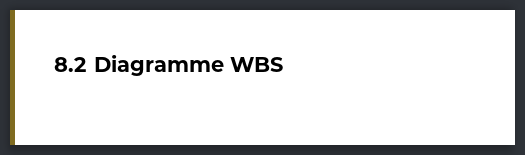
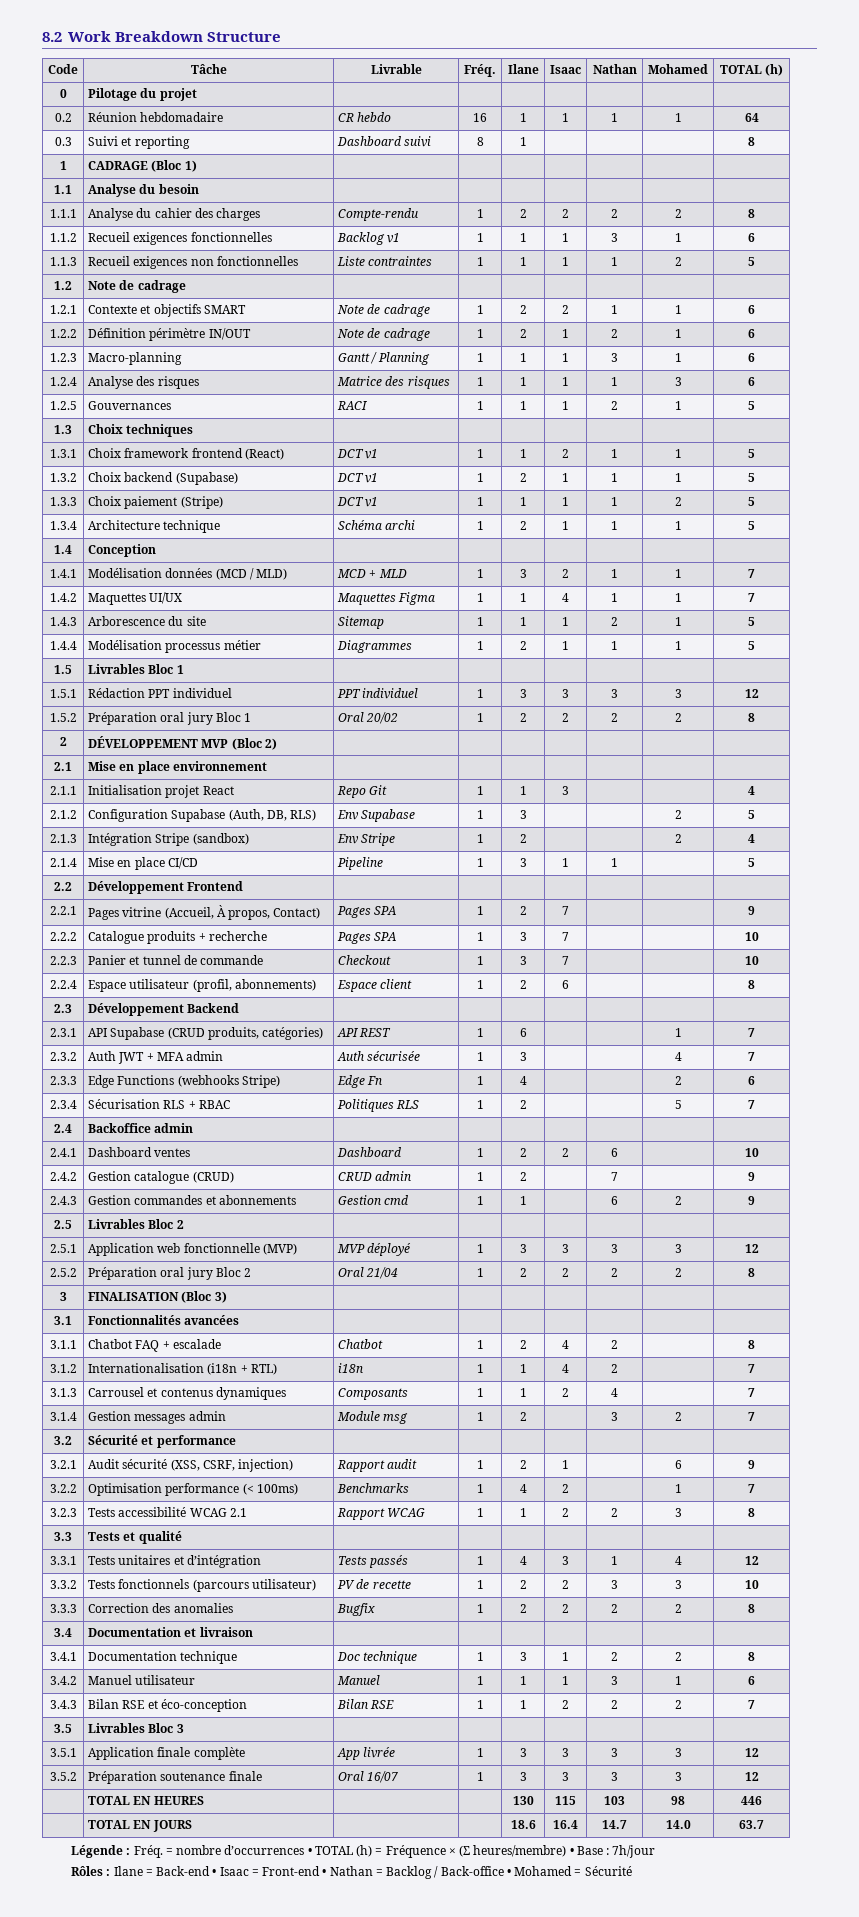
[93,55,283,76] Diagramme WBS -> [68,31,282,42] [48,64,78,74] [190,64,227,74] [370,64,422,74] [464,64,496,77] [507,64,539,74] [550,65,581,74] [592,64,637,74] [648,64,708,74] [719,64,784,76] [59,89,67,98] [88,88,197,101] [54,113,72,122] [88,112,224,122] [338,112,392,122] [473,113,487,122] [519,113,527,122] [562,113,569,122] [611,113,618,122] [674,113,682,122] [744,113,759,122] [54,137,72,146] [88,136,190,149] [337,136,432,147] [476,137,484,146] [519,137,527,146] [748,137,755,146] [59,161,67,170] [88,160,197,172] [54,185,72,194] [88,184,199,197] [49,209,77,218] [88,208,261,221] [338,208,419,221] [476,209,484,218] [519,209,527,218] [562,209,569,218] [611,209,618,218] [674,209,682,218] [748,209,755,218] [49,233,77,242] [88,232,272,245] [337,232,401,245] [476,233,484,242] [519,233,527,242] [562,233,569,242] [611,233,618,242] [674,233,682,242] [748,233,755,242] [49,257,77,266] [88,256,298,269] [337,256,433,266] [476,257,484,266] [519,257,527,266] [562,257,569,266] [611,257,618,266] [674,257,682,266] [748,257,755,266] [54,281,72,290] [88,280,186,293] [49,305,77,314] [88,304,246,317] [337,304,430,317] [476,305,484,314] [519,305,527,314] [562,305,569,314] [611,305,618,314] [674,305,682,314] [748,305,755,314] [49,329,77,338] [88,328,251,341] [337,328,430,341] [476,329,484,338] [519,329,527,338] [562,329,569,338] [611,329,618,338] [674,329,682,338] [748,329,755,338] [49,353,77,362] [88,352,183,365] [338,352,430,365] [476,353,484,362] [519,353,527,362] [562,353,569,362] [611,353,618,362] [674,353,682,362] [748,353,755,362] [49,377,77,386] [88,376,199,389] [337,376,450,389] [476,377,484,386] [519,377,527,386] [562,377,569,386] [611,377,618,386] [674,377,682,386] [748,377,755,386] [49,401,77,410] [88,401,172,410] [337,401,369,410] [476,401,484,410] [519,401,527,410] [562,401,569,410] [611,401,618,410] [674,401,682,410] [748,401,755,410] [54,425,72,434] [88,424,194,437] [49,449,77,458] [88,448,284,460] [337,449,379,459] [476,449,484,458] [519,449,527,458] [562,449,569,458] [611,449,618,458] [674,449,682,458] [748,449,755,458] [49,473,77,482] [88,472,238,485] [337,473,379,483] [476,473,484,482] [519,473,527,482] [562,473,569,482] [611,473,618,482] [674,473,682,482] [748,473,755,482] [49,497,77,506] [88,496,223,509] [337,497,379,507] [476,497,484,506] [519,497,527,506] [562,497,569,506] [611,497,618,506] [674,497,682,506] [748,497,755,506] [49,521,77,530] [88,520,221,533] [338,520,416,530] [476,521,484,530] [519,521,527,530] [562,521,569,530] [611,521,618,530] [674,521,682,530] [748,521,755,530] [54,545,72,554] [88,544,157,557] [49,569,77,578] [88,568,288,580] [337,569,407,578] [476,569,484,578] [519,569,527,578] [562,569,569,578] [611,569,618,578] [674,569,682,578] [748,569,755,578] [49,593,77,602] [88,592,183,605] [337,592,436,605] [476,593,484,602] [519,593,527,602] [562,593,569,602] [611,593,618,602] [674,593,682,602] [748,593,755,602] [49,617,77,626] [88,616,206,626] [338,616,385,629] [476,617,484,626] [519,617,527,626] [562,617,569,626] [611,617,618,626] [674,617,682,626] [748,617,755,626] [49,641,77,650] [88,640,261,653] [337,640,413,653] [476,641,484,650] [519,641,527,650] [562,641,569,650] [611,641,618,650] [674,641,682,650] [748,641,755,650] [54,665,72,674] [88,664,184,674] [49,689,77,698] [88,688,232,698] [337,688,419,699] [476,689,484,698] [519,689,527,698] [562,689,569,698] [611,689,618,698] [674,689,682,698] [744,689,759,698] [49,713,77,722] [88,712,252,725] [338,712,399,724] [476,713,484,722] [519,713,527,722] [562,713,569,722] [611,713,618,722] [674,713,682,722] [748,713,755,722] [59,737,67,746] [88,736,277,750] [54,762,72,771] [88,761,267,774] [49,786,77,795] [88,785,234,798] [337,785,388,798] [476,786,484,795] [519,786,527,795] [562,786,569,795] [748,786,755,795] [49,810,77,819] [88,809,317,822] [337,809,416,822] [476,810,484,819] [519,810,527,819] [674,810,682,819] [748,810,755,819] [49,834,77,843] [88,833,249,846] [337,833,396,846] [476,834,484,843] [519,834,527,843] [674,834,682,843] [748,834,755,843] [49,858,77,867] [88,857,198,870] [337,857,384,870] [476,858,484,867] [519,858,527,867] [562,858,569,867] [611,858,618,867] [748,858,755,867] [54,882,72,891] [88,881,244,894] [49,906,77,915] [88,905,321,920] [337,906,397,918] [476,906,484,915] [519,906,527,915] [562,906,569,915] [748,906,755,915] [49,932,77,941] [88,931,267,944] [337,932,397,944] [476,932,484,941] [519,932,527,941] [562,932,569,941] [744,932,759,941] [49,956,77,965] [88,955,264,965] [338,955,392,965] [476,956,484,965] [519,956,527,965] [562,956,569,965] [744,956,759,965] [49,980,77,989] [88,979,316,992] [337,979,413,992] [476,980,484,989] [519,980,527,989] [562,980,569,989] [748,980,755,989] [54,1004,72,1013] [88,1003,240,1016] [49,1028,77,1037] [88,1027,324,1040] [337,1028,392,1037] [476,1028,484,1037] [519,1028,527,1037] [674,1028,682,1037] [748,1028,755,1037] [49,1052,77,1061] [88,1051,224,1064] [337,1051,421,1061] [476,1052,484,1061] [519,1052,527,1061] [674,1052,682,1061] [748,1052,755,1061] [49,1076,77,1085] [88,1075,280,1088] [337,1075,383,1088] [476,1076,484,1085] [519,1076,527,1085] [674,1076,682,1085] [748,1076,755,1085] [49,1100,77,1109] [88,1099,230,1109] [337,1099,420,1112] [476,1100,484,1109] [519,1100,527,1109] [674,1100,682,1109] [748,1100,755,1109] [54,1124,72,1133] [88,1123,194,1133] [49,1148,77,1157] [88,1147,191,1157] [337,1147,402,1157] [476,1148,484,1157] [519,1148,527,1157] [562,1148,569,1157] [611,1148,618,1157] [744,1148,759,1157] [49,1172,77,1181] [88,1171,234,1184] [338,1171,412,1181] [476,1172,484,1181] [519,1172,527,1181] [611,1172,618,1181] [748,1172,755,1181] [49,1196,77,1205] [88,1195,296,1205] [338,1195,409,1205] [476,1196,484,1205] [519,1196,527,1205] [611,1196,618,1205] [674,1196,682,1205] [748,1196,755,1205] [54,1220,72,1229] [88,1219,184,1229] [49,1244,77,1253] [88,1243,297,1256] [337,1243,412,1256] [476,1244,484,1253] [519,1244,527,1253] [562,1244,569,1253] [611,1244,618,1253] [674,1244,682,1253] [744,1244,759,1253] [49,1268,77,1277] [88,1267,252,1280] [338,1267,399,1279] [476,1268,484,1277] [519,1268,527,1277] [562,1268,569,1277] [611,1268,618,1277] [674,1268,682,1277] [748,1268,755,1277] [59,1292,67,1301] [88,1291,227,1303] [54,1316,72,1325] [88,1315,240,1325] [49,1340,77,1349] [88,1339,221,1352] [338,1339,384,1349] [476,1340,484,1349] [519,1340,527,1349] [562,1340,569,1349] [611,1340,618,1349] [748,1340,755,1349] [49,1364,77,1373] [88,1363,277,1375] [338,1363,364,1373] [476,1364,484,1373] [519,1364,527,1373] [562,1364,569,1373] [611,1364,618,1373] [748,1364,755,1373] [49,1388,77,1397] [88,1387,286,1400] [338,1388,409,1400] [476,1388,484,1397] [519,1388,527,1397] [562,1388,569,1397] [611,1388,618,1397] [748,1388,755,1397] [49,1412,77,1421] [88,1411,226,1424] [337,1411,409,1424] [476,1412,484,1421] [519,1412,527,1421] [611,1412,618,1421] [674,1412,682,1421] [748,1412,755,1421] [54,1436,72,1445] [88,1435,236,1448] [49,1460,77,1469] [88,1459,294,1472] [337,1459,418,1472] [476,1460,484,1469] [519,1460,527,1469] [562,1460,569,1469] [674,1460,682,1469] [748,1460,755,1469] [49,1484,77,1493] [88,1483,298,1496] [337,1483,410,1493] [476,1484,484,1493] [519,1484,527,1493] [562,1484,569,1493] [674,1484,682,1493] [748,1484,755,1493] [49,1508,77,1517] [88,1507,247,1517] [337,1508,426,1520] [476,1508,484,1517] [519,1508,527,1517] [562,1508,569,1517] [611,1508,618,1517] [674,1508,682,1517] [748,1508,755,1517] [54,1532,72,1541] [88,1531,182,1544] [49,1556,77,1565] [88,1555,261,1568] [338,1555,409,1568] [476,1556,484,1565] [519,1556,527,1565] [562,1556,569,1565] [611,1556,618,1565] [674,1556,682,1565] [744,1556,759,1565] [49,1580,77,1589] [88,1579,316,1592] [337,1579,411,1589] [476,1580,484,1589] [519,1580,527,1589] [562,1580,569,1589] [611,1580,618,1589] [674,1580,682,1589] [744,1580,759,1589] [49,1604,77,1613] [88,1603,233,1613] [337,1603,376,1616] [476,1604,484,1613] [519,1604,527,1613] [562,1604,569,1613] [611,1604,618,1613] [674,1604,682,1613] [748,1604,755,1613] [54,1628,72,1637] [88,1627,253,1637] [49,1652,77,1661] [88,1651,238,1664] [337,1651,418,1664] [476,1652,484,1661] [519,1652,527,1661] [562,1652,569,1661] [611,1652,618,1661] [674,1652,682,1661] [748,1652,755,1661] [49,1676,77,1685] [88,1675,196,1685] [337,1675,381,1685] [476,1676,484,1685] [519,1676,527,1685] [562,1676,569,1685] [611,1676,618,1685] [674,1676,682,1685] [748,1676,755,1685] [49,1700,77,1709] [88,1699,247,1712] [337,1699,395,1709] [476,1700,484,1709] [519,1700,527,1709] [562,1700,569,1709] [611,1700,618,1709] [674,1700,682,1709] [748,1700,755,1709] [54,1724,72,1733] [88,1723,184,1733] [49,1748,77,1757] [88,1747,245,1760] [337,1747,396,1760] [476,1748,484,1757] [519,1748,527,1757] [562,1748,569,1757] [611,1748,618,1757] [674,1748,682,1757] [744,1748,759,1757] [49,1772,77,1781] [88,1771,262,1784] [338,1771,399,1783] [476,1772,484,1781] [519,1772,527,1781] [562,1772,569,1781] [611,1772,618,1781] [674,1772,682,1781] [744,1772,759,1781] [88,1796,204,1805] [512,1796,534,1805] [555,1796,576,1805] [604,1796,625,1805] [671,1796,685,1805] [741,1796,762,1805] [88,1820,192,1832] [510,1820,536,1829] [553,1820,578,1829] [602,1820,627,1829] [665,1820,691,1829] [739,1820,764,1829] [71,1845,656,1858] [71,1866,632,1879] Work Breakdown Structure // Code | Tâche | Livrable | Fréq. | Ilane | Isaac | Nathan | Mohamed | TOTAL (h) // 0 | Pilotage du projet | | | | | | | // 0.2 | Réunion hebdomadaire | CR hebdo | 16 | 1 | 1 | 1 | 1 | 64 // 0.3 | Suivi et reporting | Dashboard suivi | 8 | 1 | | | | 8 // 1 | CADRAGE (Bloc 1) | | | | | | | // 1.1 | Analyse du besoin | | | | | | | // 1.1.1 | Analyse du cahier des charges | Compte-rendu | 1 | 2 | 2 | 2 | 2 | 8 // 1.1.2 | Recueil exigences fonctionnelles | Backlog v1 | 1 | 1 | 1 | 3 | 1 | 6 // 1.1.3 | Recueil exigences non fonctionnelles | Liste contraintes | 1 | 1 | 1 | 1 | 2 | 5 // 1.2 | Note de cadrage | | | | | | | // 1.2.1 | Contexte et objectifs SMART | Note de cadrage | 1 | 2 | 2 | 1 | 1 | 6 // 1.2.2 | Définition périmètre IN/OUT | Note de cadrage | 1 | 2 | 1 | 2 | 1 | 6 // 1.2.3 | Macro-planning | Gantt / Planning | 1 | 1 | 1 | 3 | 1 | 6 // 1.2.4 | Analyse des risques | Matrice des risques | 1 | 1 | 1 | 1 | 3 | 6 // 1.2.5 | Gouvernances | RACI | 1 | 1 | 1 | 2 | 1 | 5 // 1.3 | Choix techniques | | | | | | | // 1.3.1 | Choix framework frontend (React) | DCT v1 | 1 | 1 | 2 | 1 | 1 | 5 // 1.3.2 | Choix backend (Supabase) | DCT v1 | 1 | 2 | 1 | 1 | 1 | 5 // 1.3.3 | Choix paiement (Stripe) | DCT v1 | 1 | 1 | 1 | 1 | 2 | 5 // 1.3.4 | Architecture technique | Schéma archi | 1 | 2 | 1 | 1 | 1 | 5 // 1.4 | Conception | | | | | | | // 1.4.1 | Modélisation données (MCD / MLD) | MCD + MLD | 1 | 3 | 2 | 1 | 1 | 7 // 1.4.2 | Maquettes UI/UX | Maquettes Figma | 1 | 1 | 4 | 1 | 1 | 7 // 1.4.3 | Arborescence du site | Sitemap | 1 | 1 | 1 | 2 | 1 | 5 // 1.4.4 | Modélisation processus métier | Diagrammes | 1 | 2 | 1 | 1 | 1 | 5 // 1.5 | Livrables Bloc 1 | | | | | | | // 1.5.1 | Rédaction PPT individuel | PPT individuel | 1 | 3 | 3 | 3 | 3 | 12 // 1.5.2 | Préparation oral jury Bloc 1 | Oral 20/02 | 1 | 2 | 2 | 2 | 2 | 8 // 2 | DÉVELOPPEMENT MVP (Bloc 2) | | | | | | | // 2.1 | Mise en place environnement | | | | | | | // 2.1.1 | Initialisation projet React | Repo Git | 1 | 1 | 3 | | | 4 // 2.1.2 | Configuration Supabase (Auth, DB, RLS) | Env Supabase | 1 | 3 | | | 2 | 5 // 2.1.3 | Intégration Stripe (sandbox) | Env Stripe | 1 | 2 | | | 2 | 4 // 2.1.4 | Mise en place CI/CD | Pipeline | 1 | 3 | 1 | 1 | | 5 // 2.2 | Développement Frontend | | | | | | | // 2.2.1 | Pages vitrine (Accueil, À propos, Contact) | Pages SPA | 1 | 2 | 7 | | | 9 // 2.2.2 | Catalogue produits + recherche | Pages SPA | 1 | 3 | 7 | | | 10 // 2.2.3 | Panier et tunnel de commande | Checkout | 1 | 3 | 7 | | | 10 // 2.2.4 | Espace utilisateur (profil, abonnements) | Espace client | 1 | 2 | 6 | | | 8 // 2.3 | Développement Backend | | | | | | | // 2.3.1 | API Supabase (CRUD produits, catégories) | API REST | 1 | 6 | | | 1 | 7 // 2.3.2 | Auth JWT + MFA admin | Auth sécurisée | 1 | 3 | | | 4 | 7 // 2.3.3 | Edge Functions (webhooks Stripe) | Edge Fn | 1 | 4 | | | 2 | 6 // 2.3.4 | Sécurisation RLS + RBAC | Politiques RLS | 1 | 2 | | | 5 | 7 // 2.4 | Backoffice admin | | | | | | | // 2.4.1 | Dashboard ventes | Dashboard | 1 | 2 | 2 | 6 | | 10 // 2.4.2 | Gestion catalogue (CRUD) | CRUD admin | 1 | 2 | | 7 | | 9 // 2.4.3 | Gestion commandes et abonnements | Gestion cmd | 1 | 1 | | 6 | 2 | 9 // 2.5 | Livrables Bloc 2 | | | | | | | // 2.5.1 | Application web fonctionnelle (MVP) | MVP déployé | 1 | 3 | 3 | 3 | 3 | 12 // 2.5.2 | Préparation oral jury Bloc 2 | Oral 21/04 | 1 | 2 | 2 | 2 | 2 | 8 // 3 | FINALISATION (Bloc 3) | | | | | | | // 3.1 | Fonctionnalités avancées | | | | | | | // 3.1.1 | Chatbot FAQ + escalade | Chatbot | 1 | 2 | 4 | 2 | | 8 // 3.1.2 | Internationalisation (i18n + RTL) | i18n | 1 | 1 | 4 | 2 | | 7 // 3.1.3 | Carrousel et contenus dynamiques | Composants | 1 | 1 | 2 | 4 | | 7 // 3.1.4 | Gestion messages admin | Module msg | 1 | 2 | | 3 | 2 | 7 // 3.2 | Sécurité et performance | | | | | | | // 3.2.1 | Audit sécurité (XSS, CSRF, injection) | Rapport audit | 1 | 2 | 1 | | 6 | 9 // 3.2.2 | Optimisation performance (< 100ms) | Benchmarks | 1 | 4 | 2 | | 1 | 7 // 3.2.3 | Tests accessibilité WCAG 2.1 | Rapport WCAG | 1 | 1 | 2 | 2 | 3 | 8 // 3.3 | Tests et qualité | | | | | | | // 3.3.1 | Tests unitaires et d’intégration | Tests passés | 1 | 4 | 3 | 1 | 4 | 12 // 3.3.2 | Tests fonctionnels (parcours utilisateur) | PV de recette | 1 | 2 | 2 | 3 | 3 | 10 // 3.3.3 | Correction des anomalies | Bugfix | 1 | 2 | 2 | 2 | 2 | 8 // 3.4 | Documentation et livraison | | | | | | | // 3.4.1 | Documentation technique | Doc technique | 1 | 3 | 1 | 2 | 2 | 8 // 3.4.2 | Manuel utilisateur | Manuel | 1 | 1 | 1 | 3 | 1 | 6 // 3.4.3 | Bilan RSE et éco-conception | Bilan RSE | 1 | 1 | 2 | 2 | 2 | 7 // 3.5 | Livrables Bloc 3 | | | | | | | // 3.5.1 | Application finale complète | App livrée | 1 | 3 | 3 | 3 | 3 | 12 // 3.5.2 | Préparation soutenance finale | Oral 16/07 | 1 | 3 | 3 | 3 | 3 | 12 // | TOTAL EN HEURES | | | 130 | 115 | 103 | 98 | 446 // | TOTAL EN JOURS | | | 18.6 | 16.4 | 14.7 | 14.0 | 63.7 // Légende : Fréq. = nombre d’occurrences • TOTAL (h) = Fréquence × (Σ heures/membre) • Base : 7h/jour // Rôles : Ilane = Back-end • Isaac = Front-end • Nathan = Backlog / Back-office • Mohamed = Sécurité

